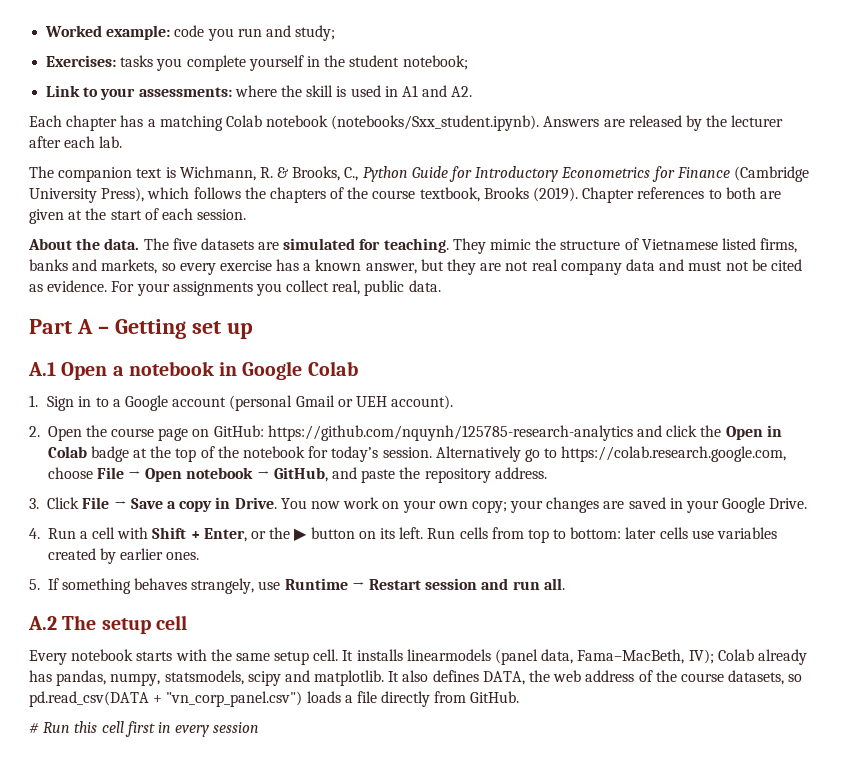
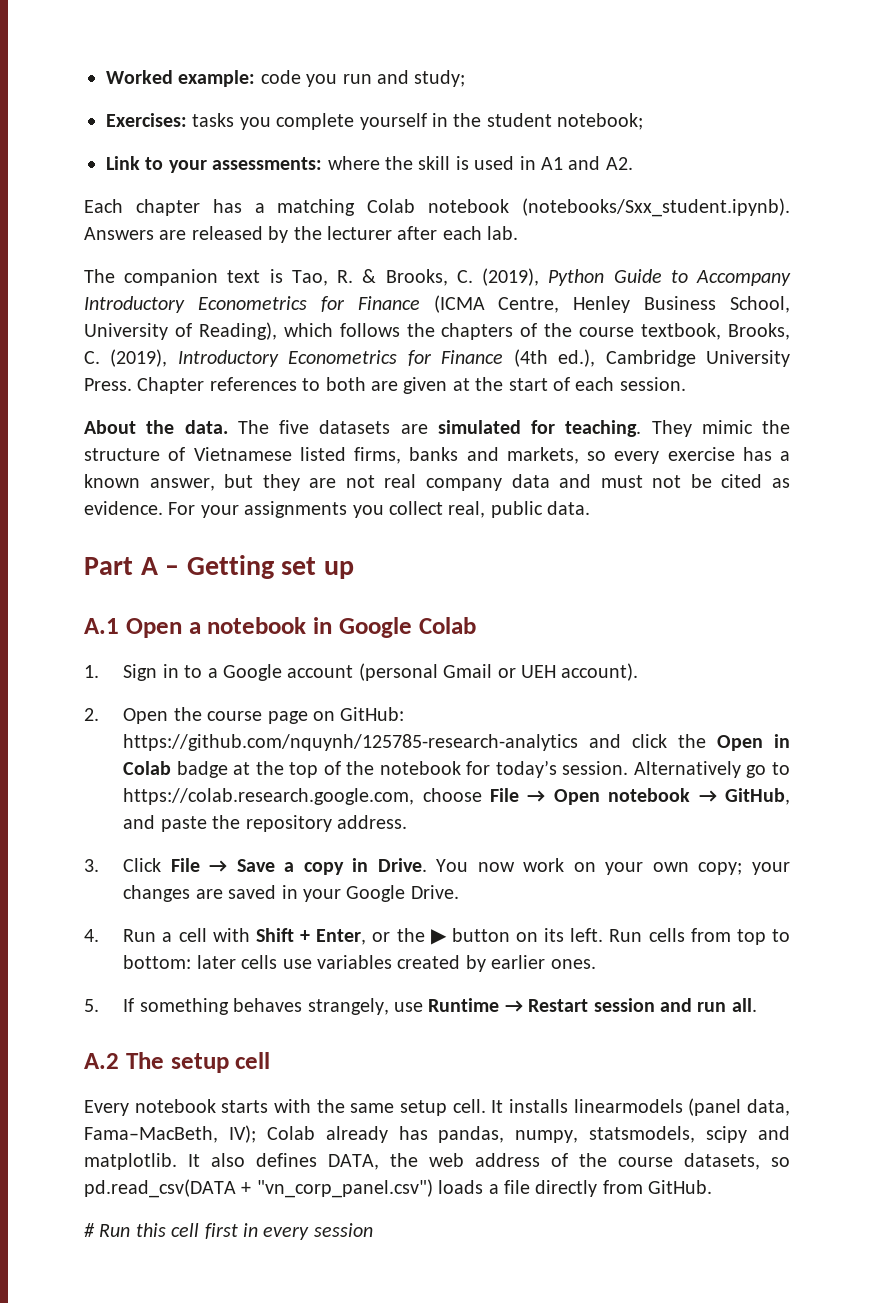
[179,166,256,181] Wichmann, -> [291,270,328,286] Tao,
[344,166,809,182] [29,187,145,203] C., Python Guide for Introductory Econometrics for Finance (Cambridge University Press), -> [456,268,792,286] [84,295,790,313] [84,322,277,340] C. (2019), Python Guide to Accompany Introductory Econometrics for Finance (ICMA Centre, Henley Business School, University of Reading),
[483,187,579,202] Brooks (2019). -> [728,323,790,340] [84,349,790,367] [84,378,132,391] Brooks, C. (2019), Introductory Econometrics for Finance (4th ed.), Cambridge University Press.

